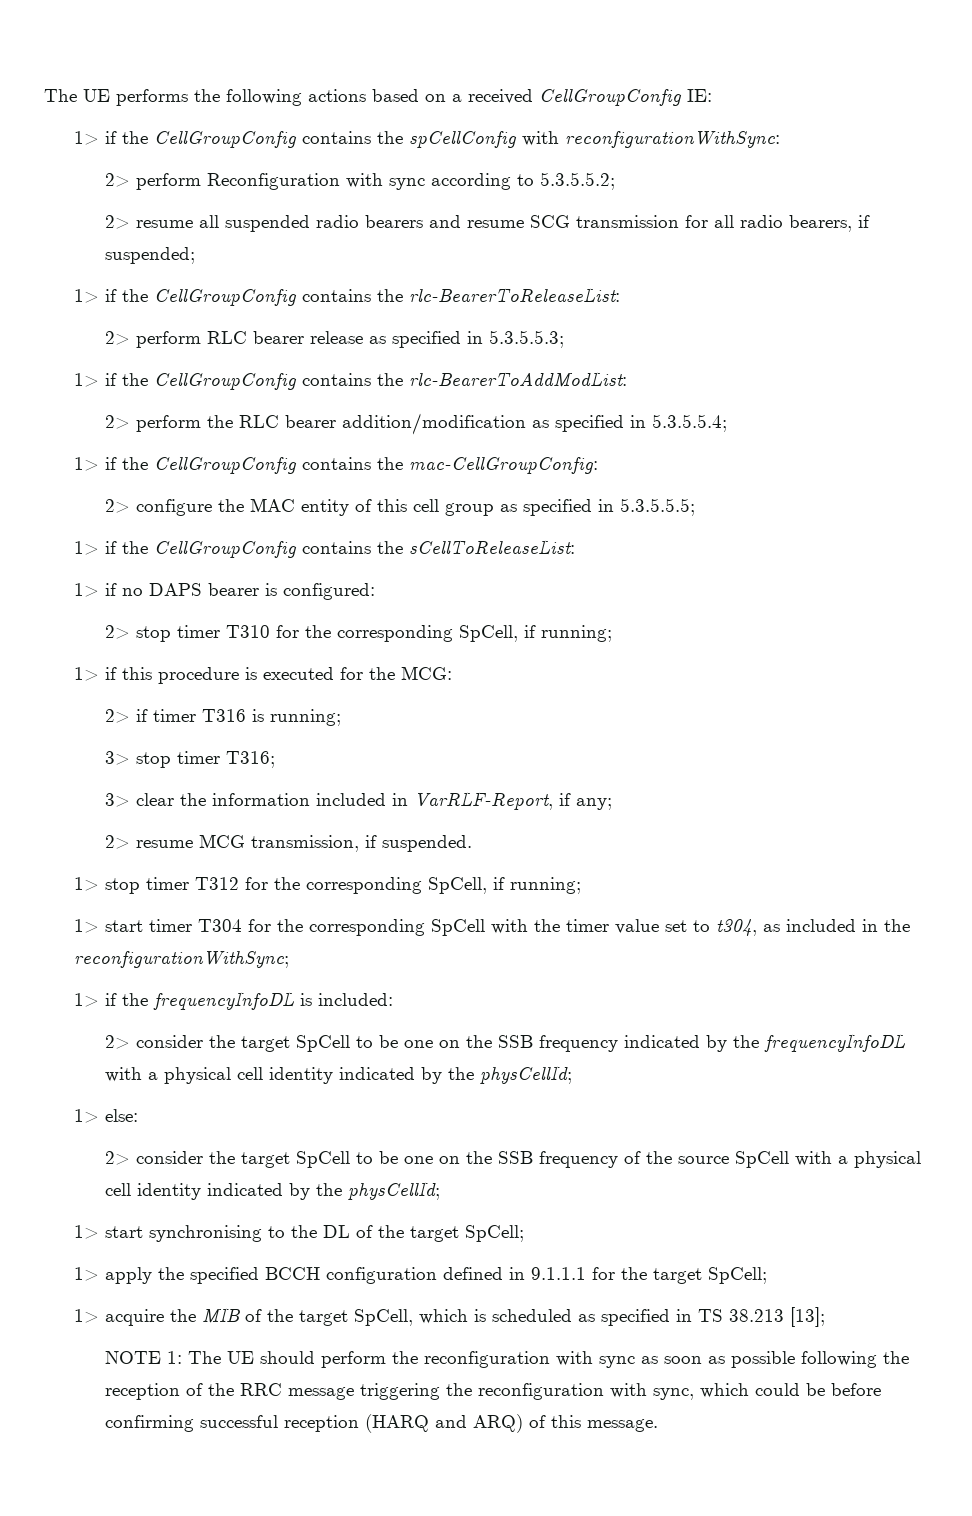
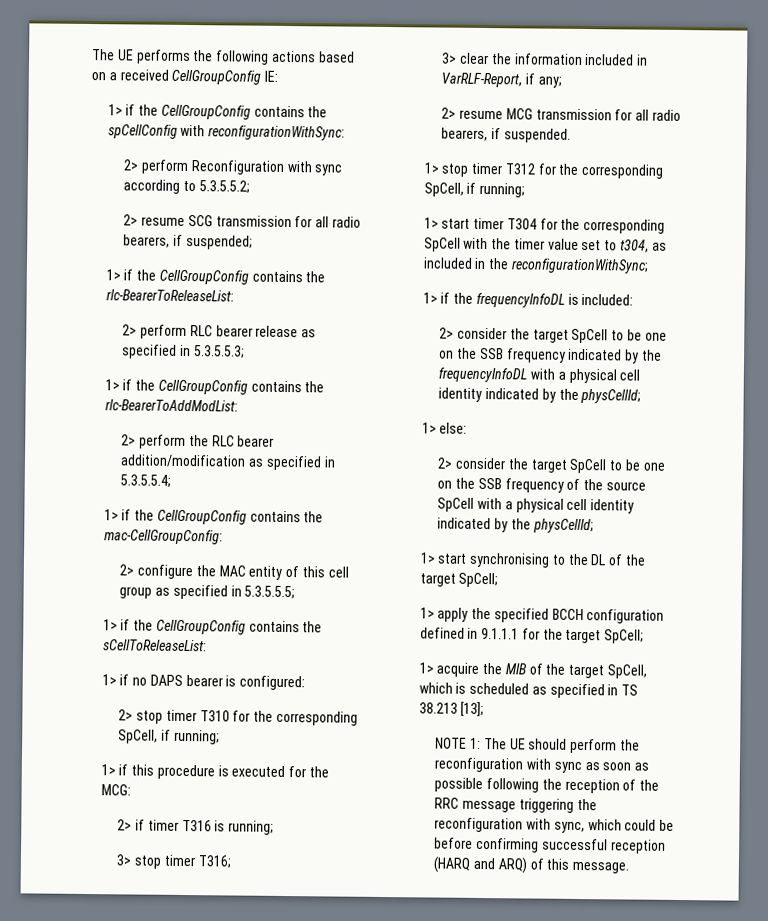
[198,215,524,232] all suspended radio bearers and resume -> (185, 221) none
[250,835,359,852] transmission, -> [535,108,681,121] [441,127,489,142] transmission for all radio bearers,

